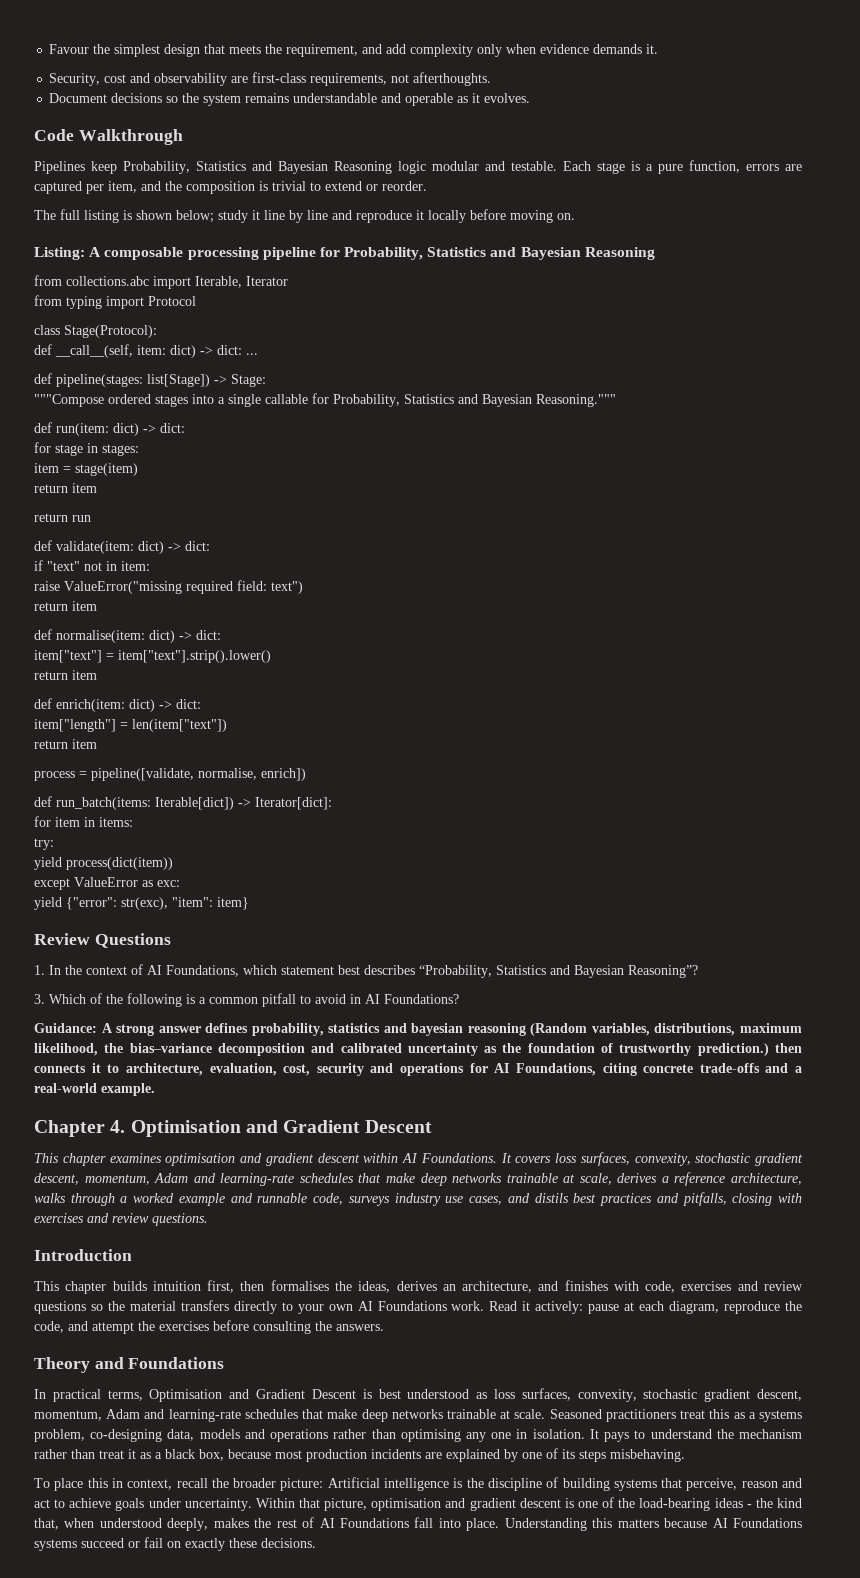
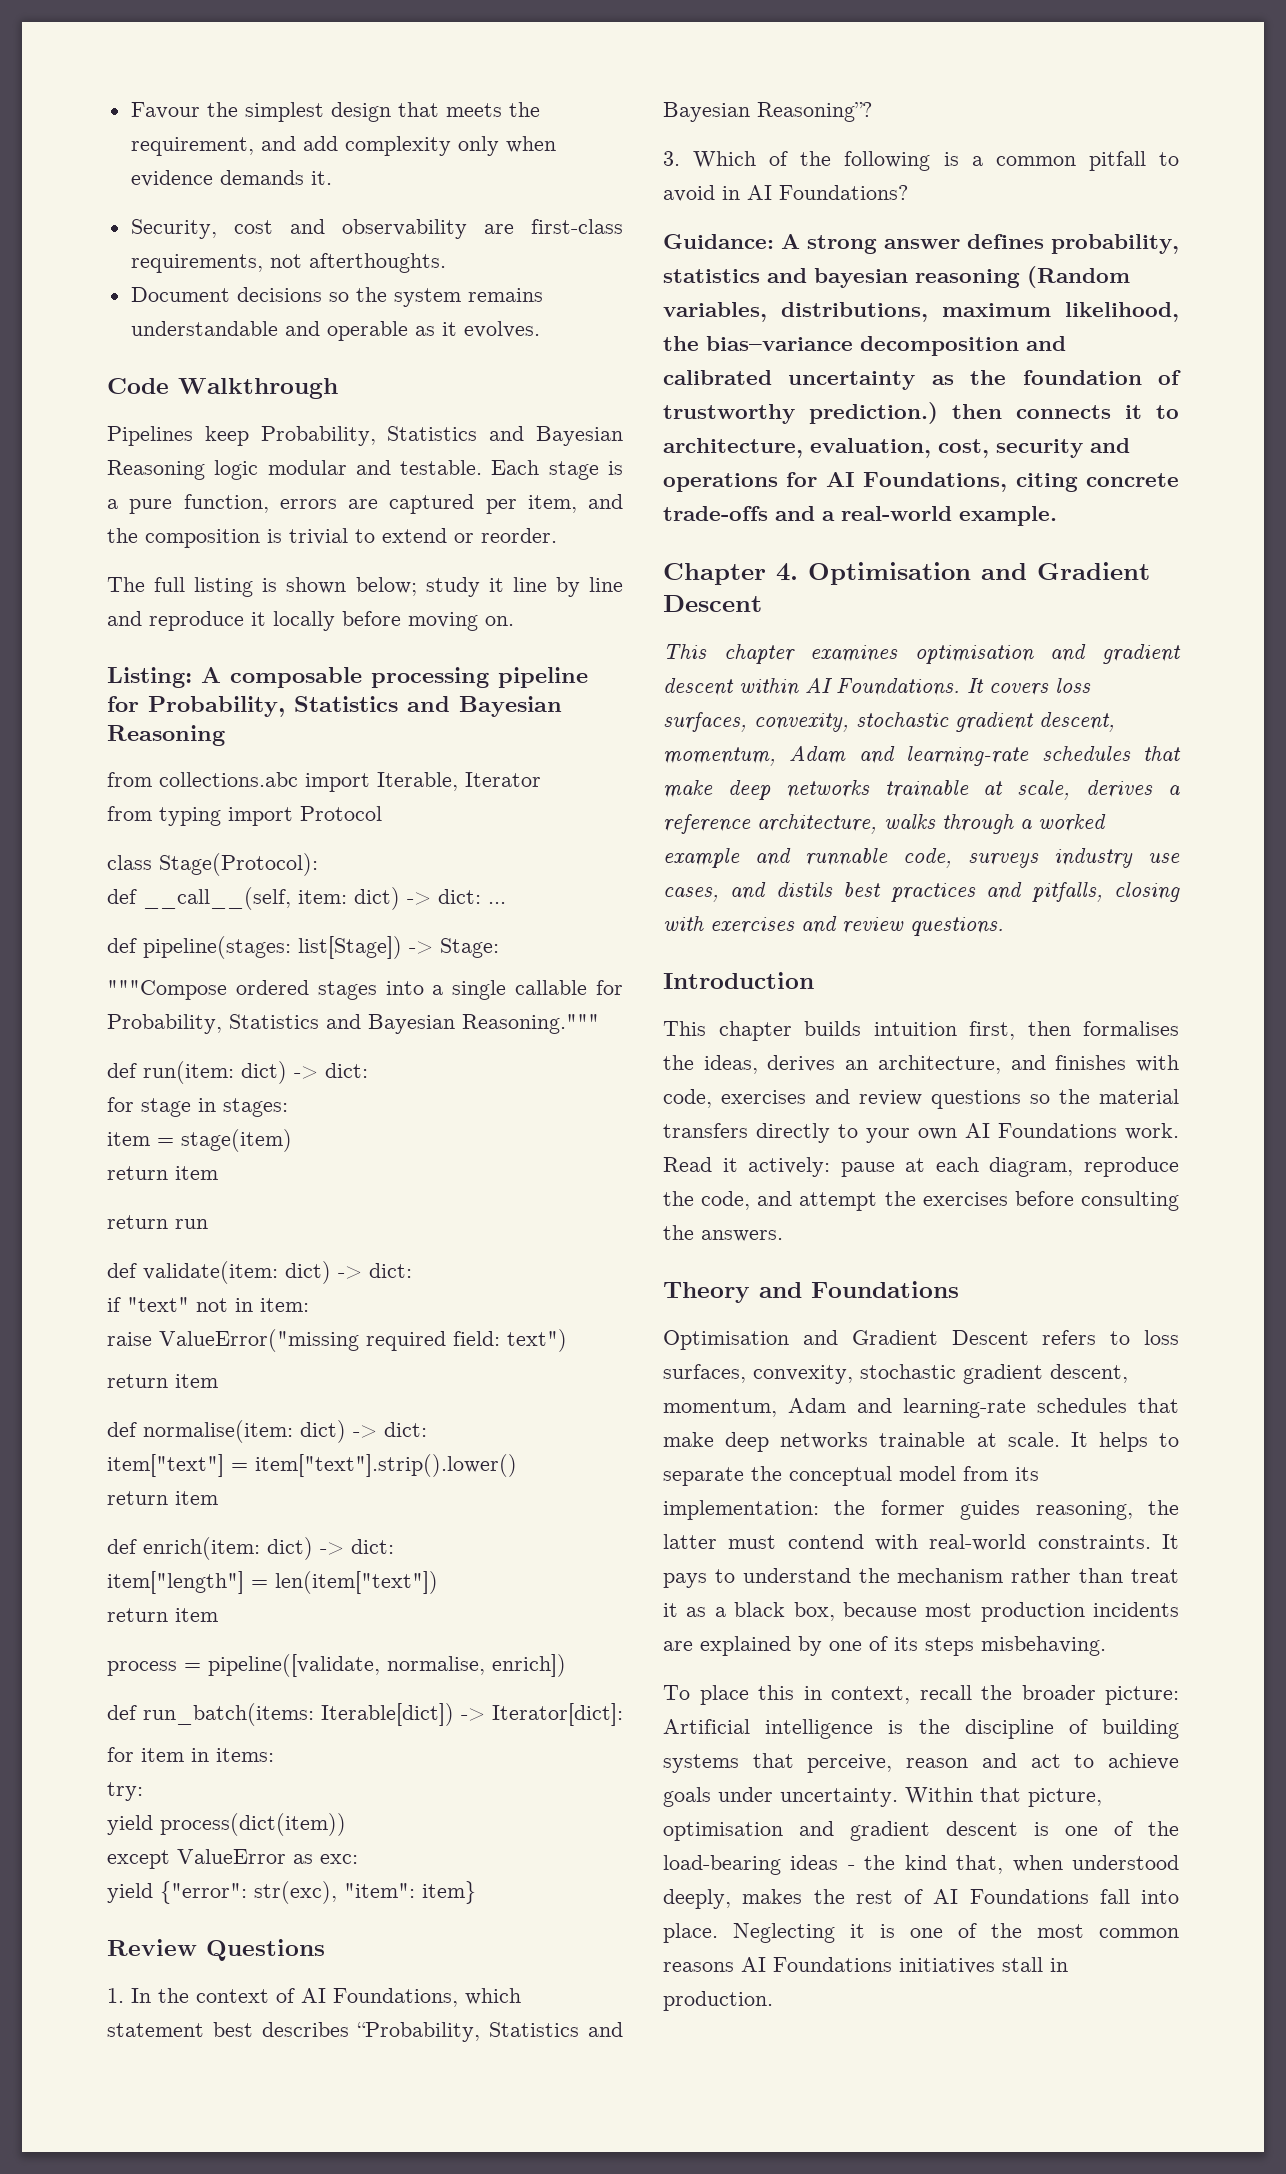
[34,1389,488,1402] In practical terms, Optimisation and Gradient Descent is best understood as -> [663,1330,1131,1350] Optimisation and Gradient Descent refers to
[549,1409,802,1422] [34,1429,585,1442] Seasoned practitioners treat this as a systems problem, co-designing data, models and operations rather than optimising any one in isolation. -> [1070,1432,1179,1452] [663,1466,1039,1486] [663,1500,1179,1520] [663,1534,1151,1551] It helps to separate the conceptual model from its implementation: the former guides reasoning, the latter must contend with real-world constraints.
[504,1518,803,1531] [34,1537,316,1551] Understanding this matters because AI Foundations systems succeed or fail on exactly these decisions. -> [733,1923,1179,1943] [663,1957,1068,1974] [663,1991,773,2011] Neglecting it is one of the most common reasons AI Foundations initiatives stall in production.

